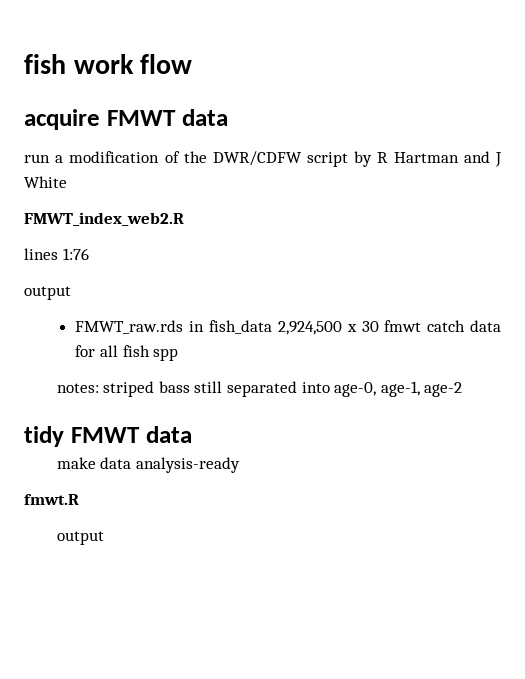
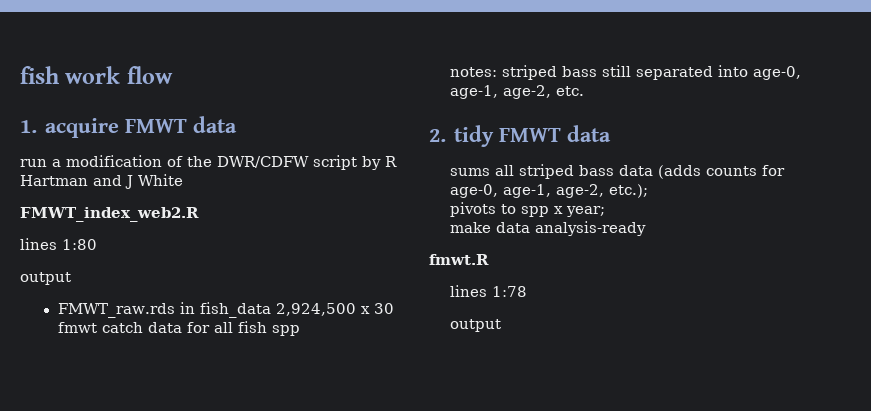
(193, 64) none -> [20,120,37,133] 1.
[62,248,89,260] 1:76 -> [62,239,97,250] 1:80
[424,382,463,397] age-2 // -> [503,85,585,99] [429,129,446,142] age-2, etc. // 2.
(192, 434) none -> [450,164,786,179] [450,184,649,198] [450,202,606,217] // sums all striped bass data (adds counts for age-0, age-1, age-2, etc.); // pivots to spp x year;
(79, 499) none -> [450,285,528,297] // lines 1:78

